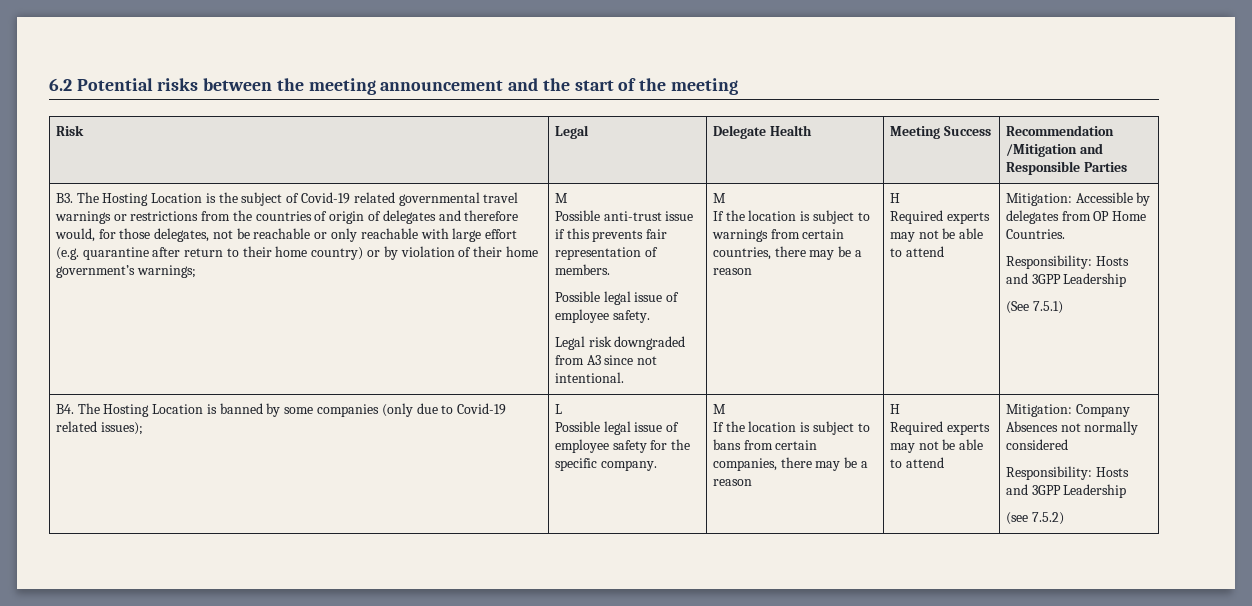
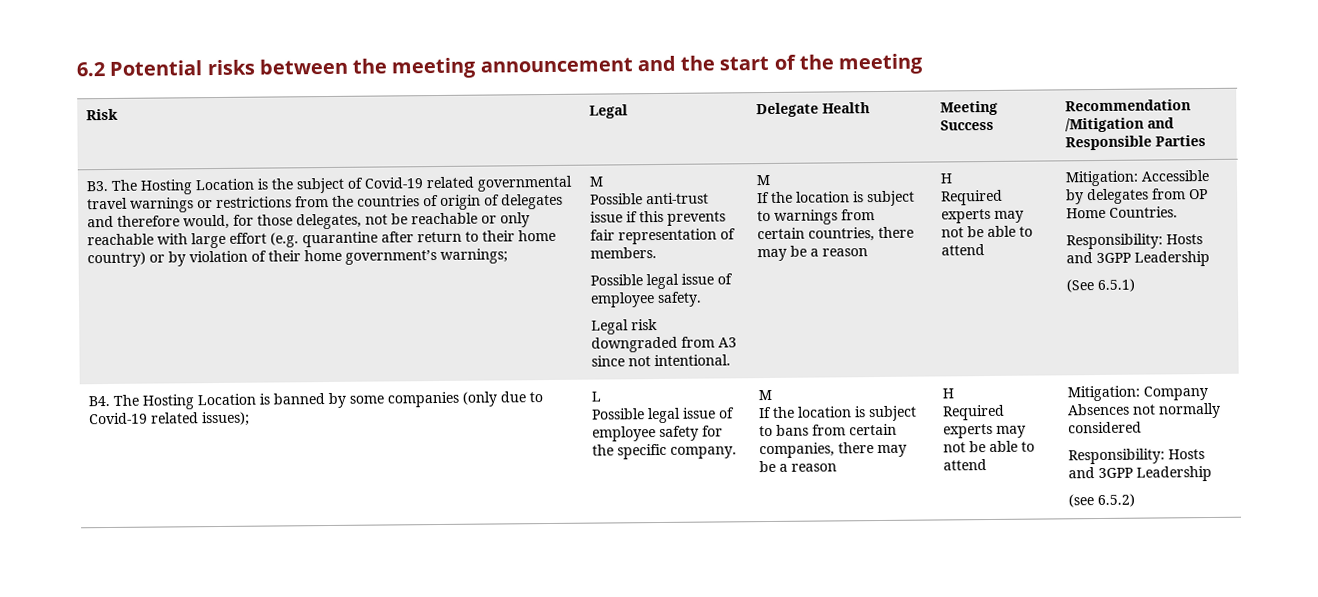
[1032,301,1063,314] 7.5.1) -> [1097,278,1136,293] 6.5.1)
[1031,512,1064,525] 7.5.2) -> [1097,493,1136,508] 6.5.2)

